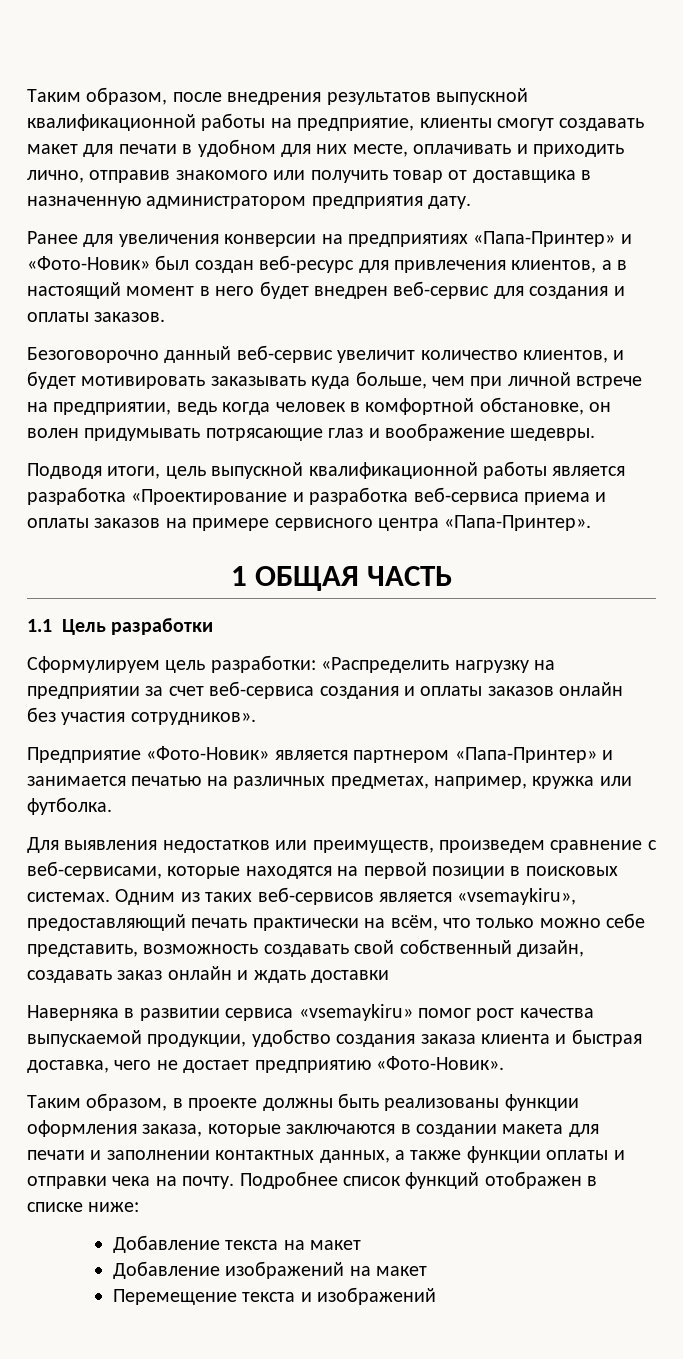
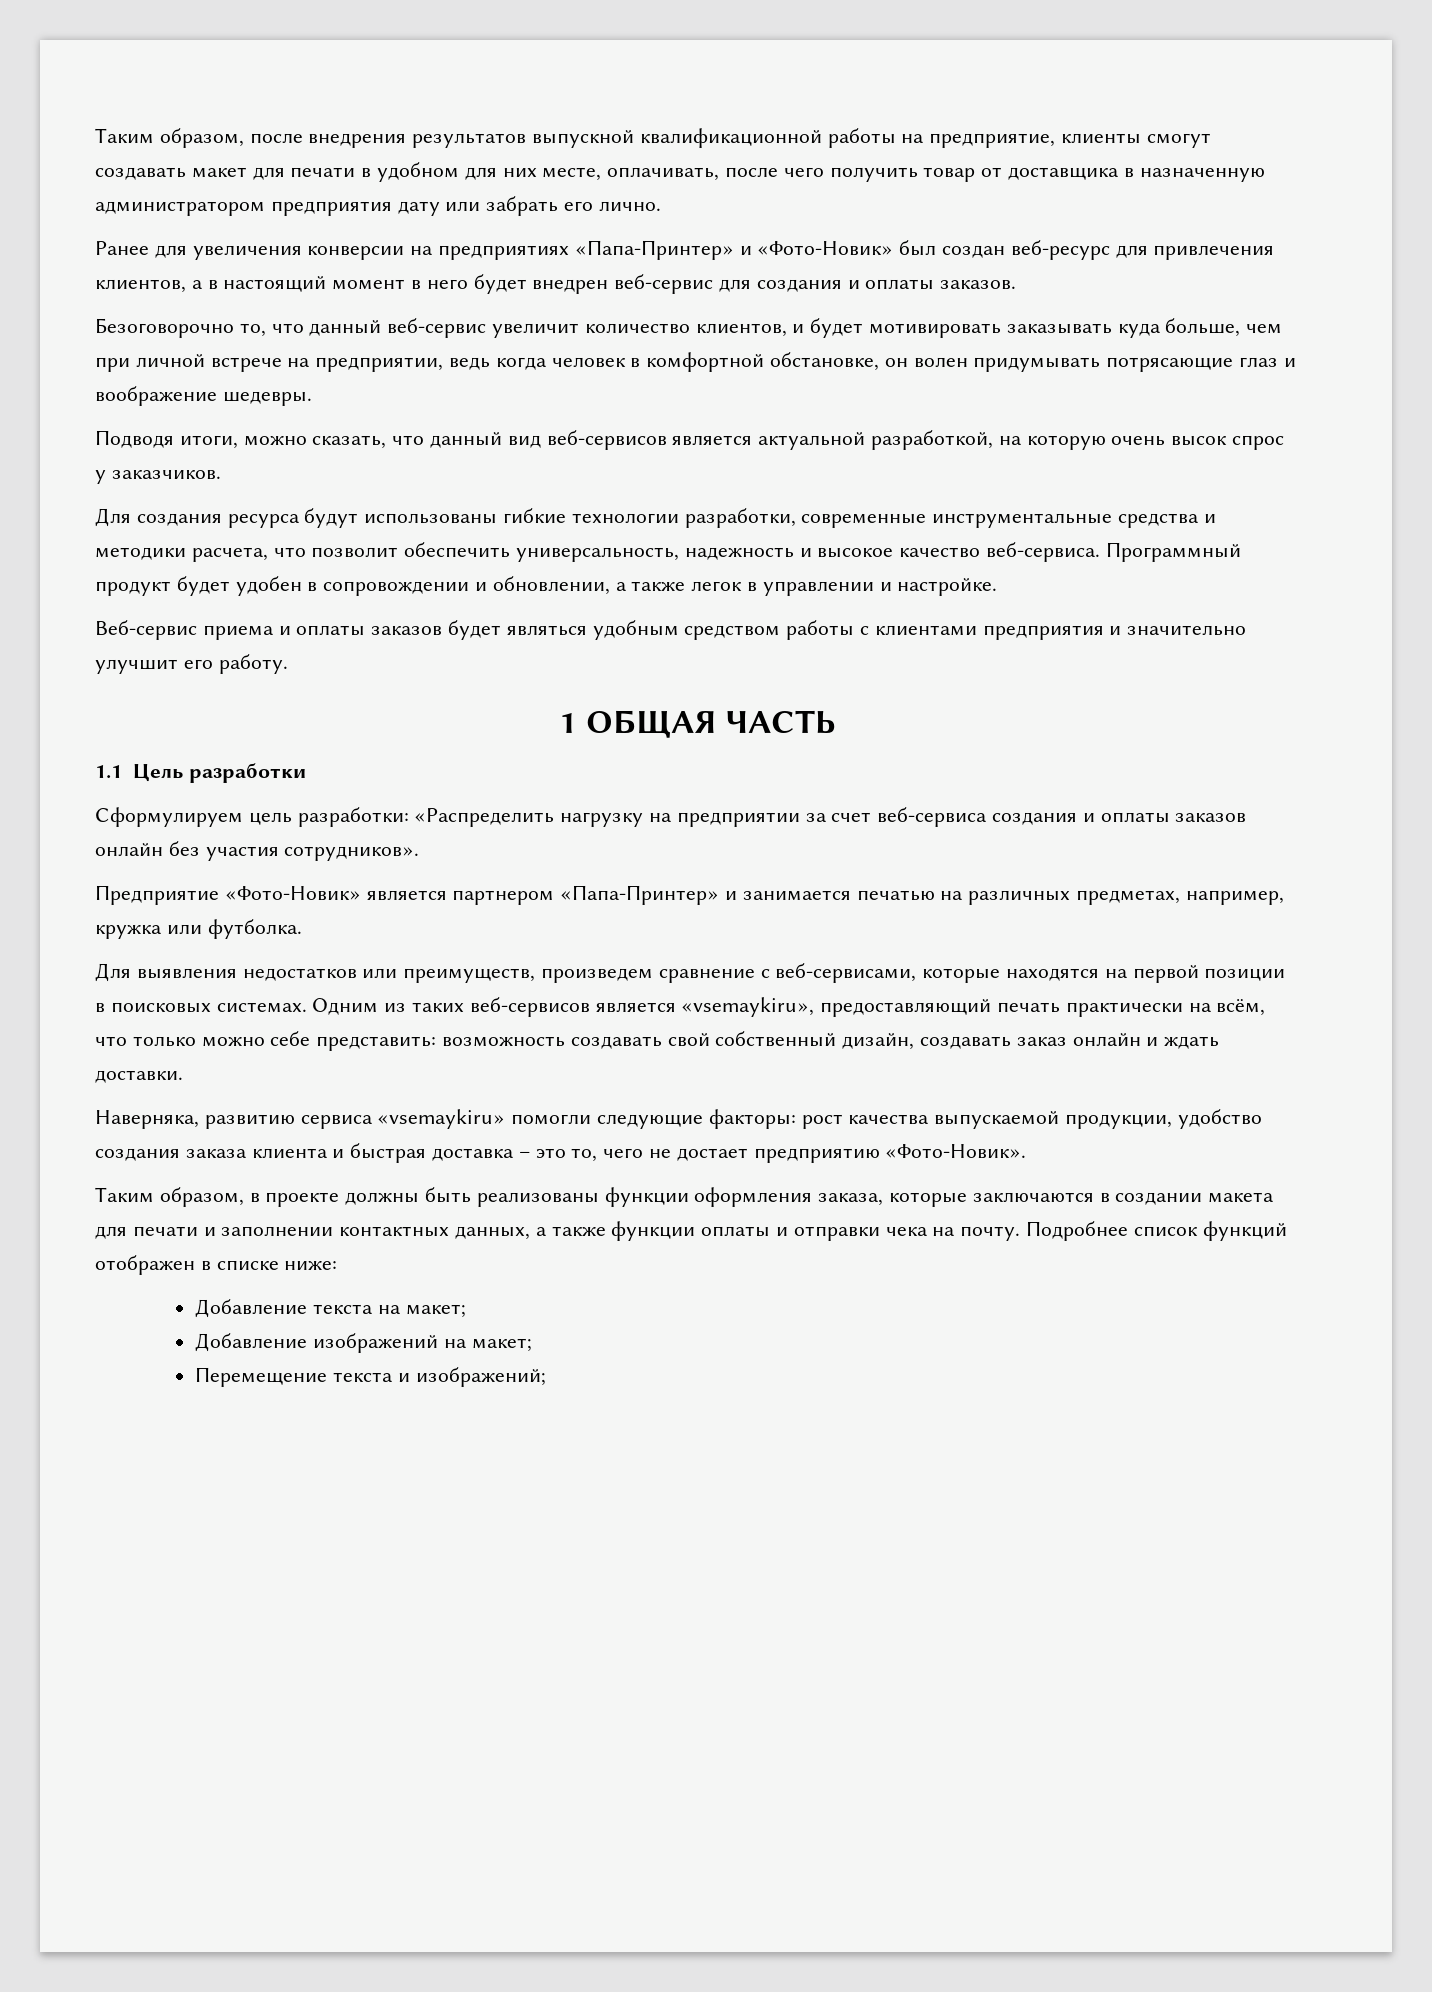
[413,144,624,157] [27,170,306,183] оплачивать и приходить лично, отправив знакомого или -> [607,167,824,181] оплачивать, после чего
[428,196,472,209] дату. -> [397,196,661,216] дату или забрать его лично.
(159, 355) none -> [239,323,304,337] то, что
[165,461,626,479] [27,487,607,505] [27,515,592,531] цель выпускной квалификационной работы является разработка «Проектирование и разработка веб-сервиса приема и оплаты заказов на примере сервисного центра «Папа-Принтер». -> [243,430,1285,450] [95,469,221,484] [95,508,1216,528] [95,542,1241,562] [95,576,998,596] [95,620,1247,640] [95,654,288,674] можно сказать, что данный вид веб-сервисов является актуальной разработкой, на которую очень высок спрос у заказчиков. // Для создания ресурса будут использованы гибкие технологии разработки, современные инструментальные средства и методики расчета, что позволит обеспечить универсальность, надежность и высокое качество веб-сервиса. Программный продукт будет удобен в сопровождении и обновлении, а также легок в управлении и настройке. // Веб-сервис приема и оплаты заказов будет являться удобным средством работы с клиентами предприятия и значительно улучшит его работу.
[27,944,138,957] представить, -> [316,1036,437,1051] представить:
[311,970,389,983] [27,1004,471,1021] доставки // Наверняка в развитии сервиса «vsemaykiru» помог -> [95,1070,183,1083] [95,1109,796,1129] доставки. // Наверняка, развитию сервиса «vsemaykiru» помогли следующие факторы:
[27,1060,109,1073] доставка, -> [432,1148,598,1162] доставка – это то,
[310,1240,362,1250] макет -> [405,1304,466,1318] макет;
[376,1266,428,1276] макет -> [471,1338,532,1352] макет;
[317,1287,437,1305] изображений -> [415,1367,546,1387] изображений;

